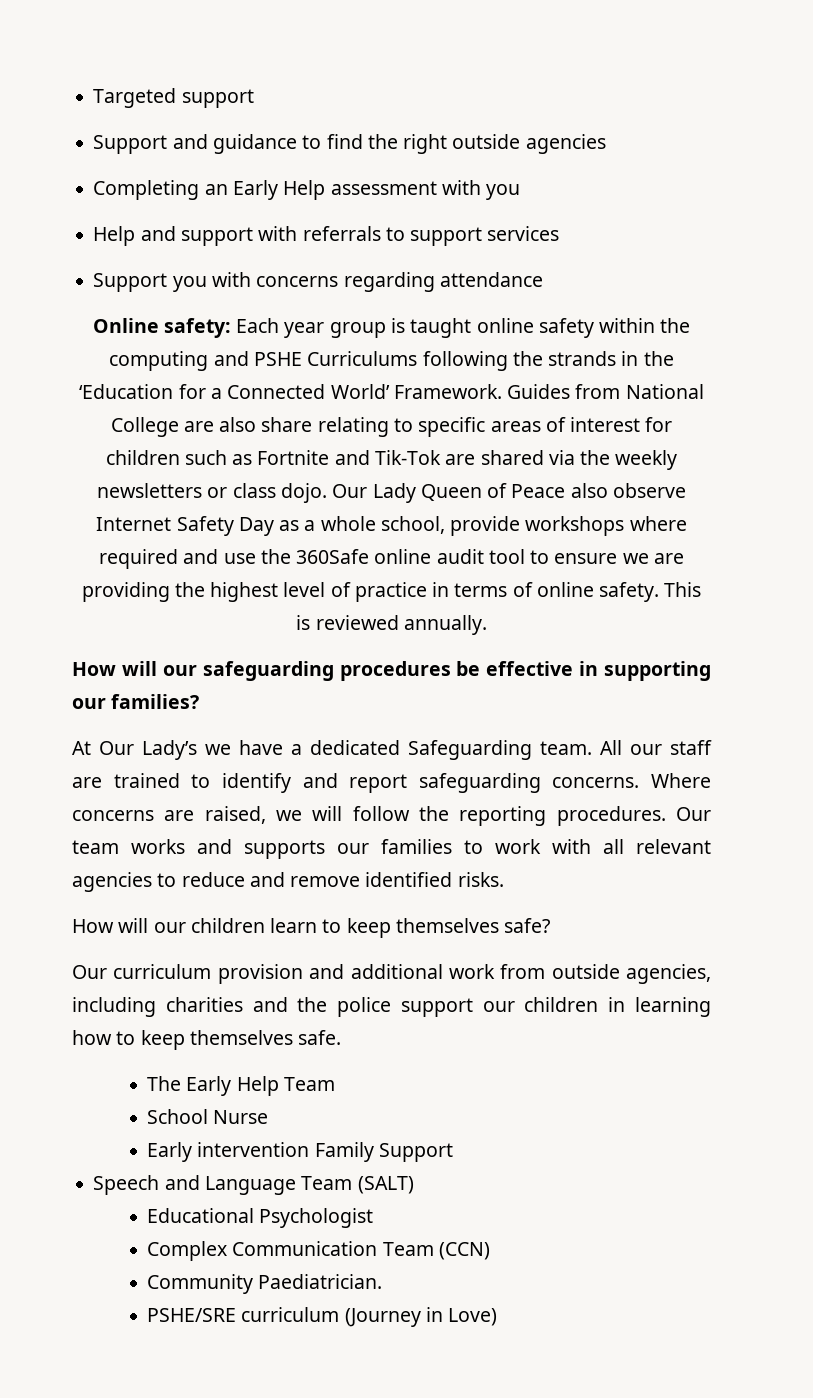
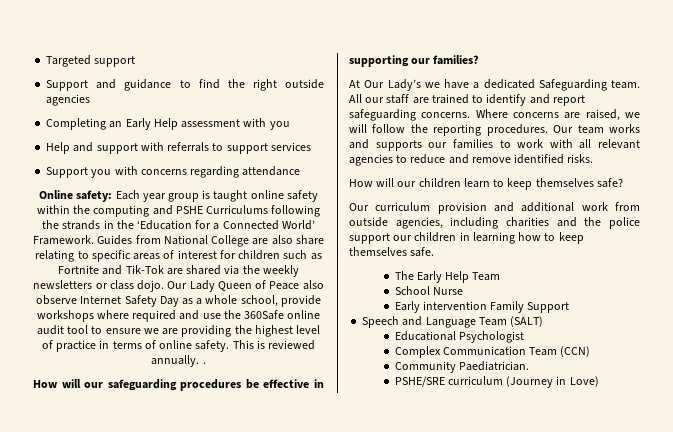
(487, 625) none -> [202,362,206,364] .

